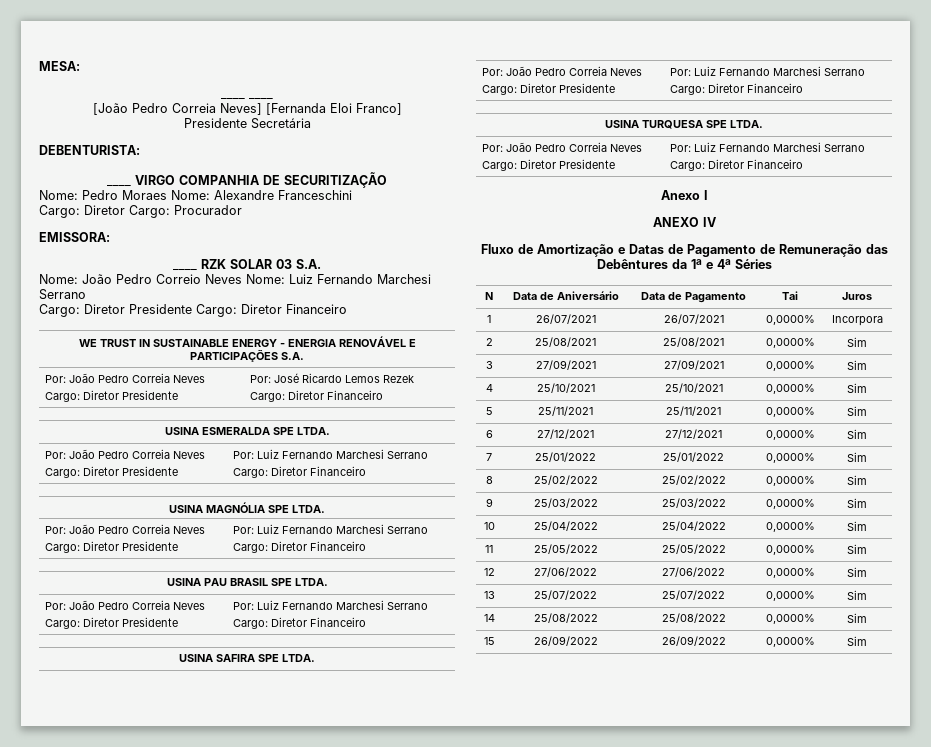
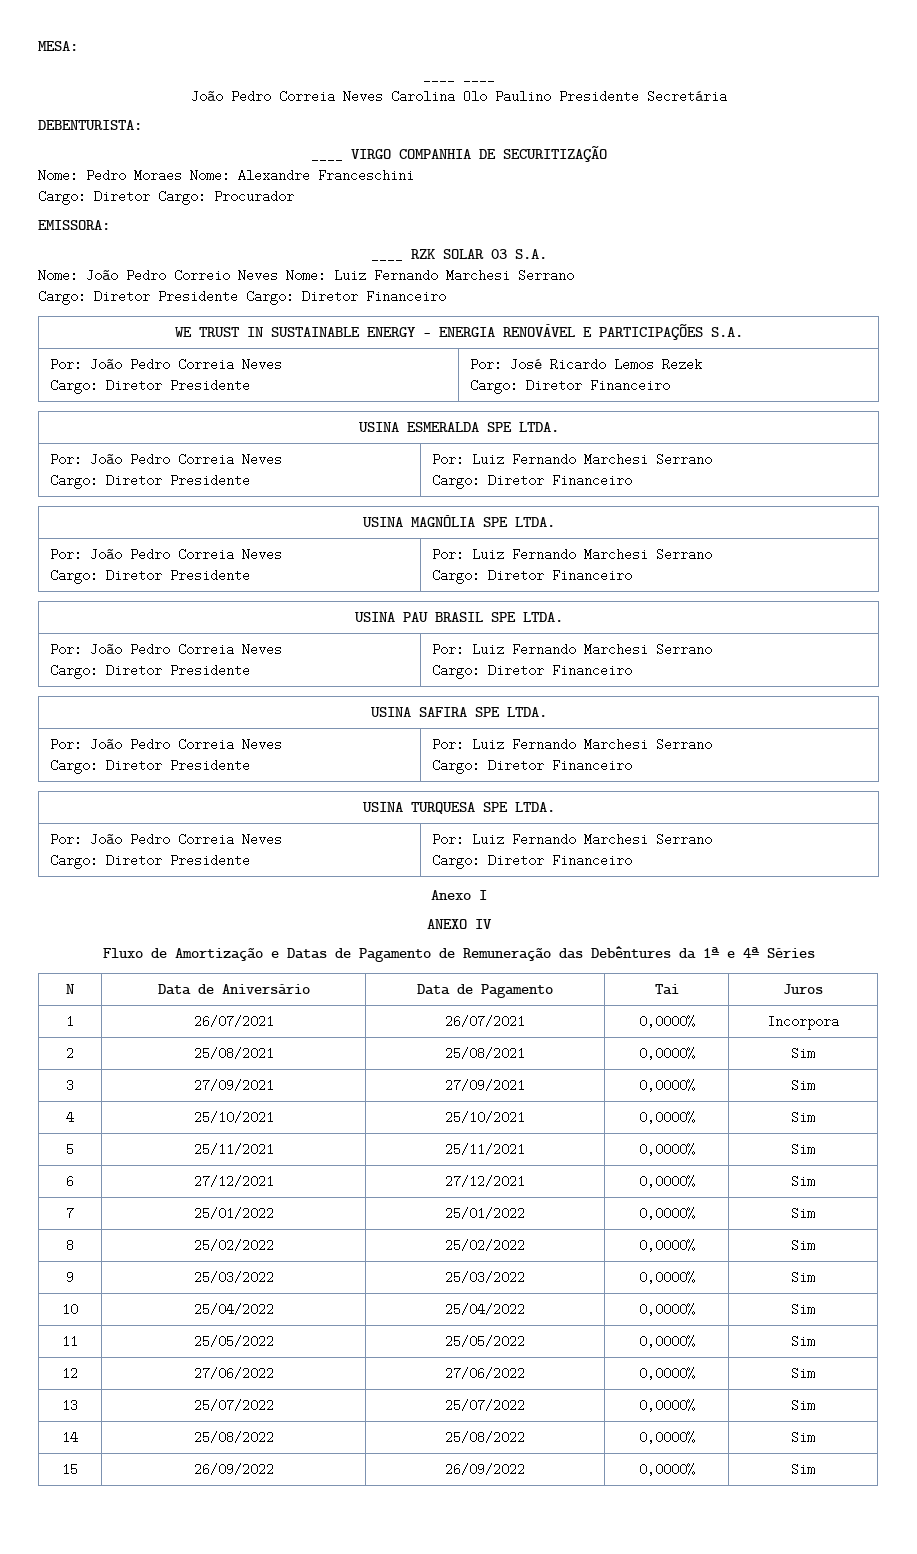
[92,103,402,115] [João Pedro Correia Neves] [Fernanda Eloi Franco] // -> [190,90,551,103] João Pedro Correia Neves Carolina Olo Paulino

